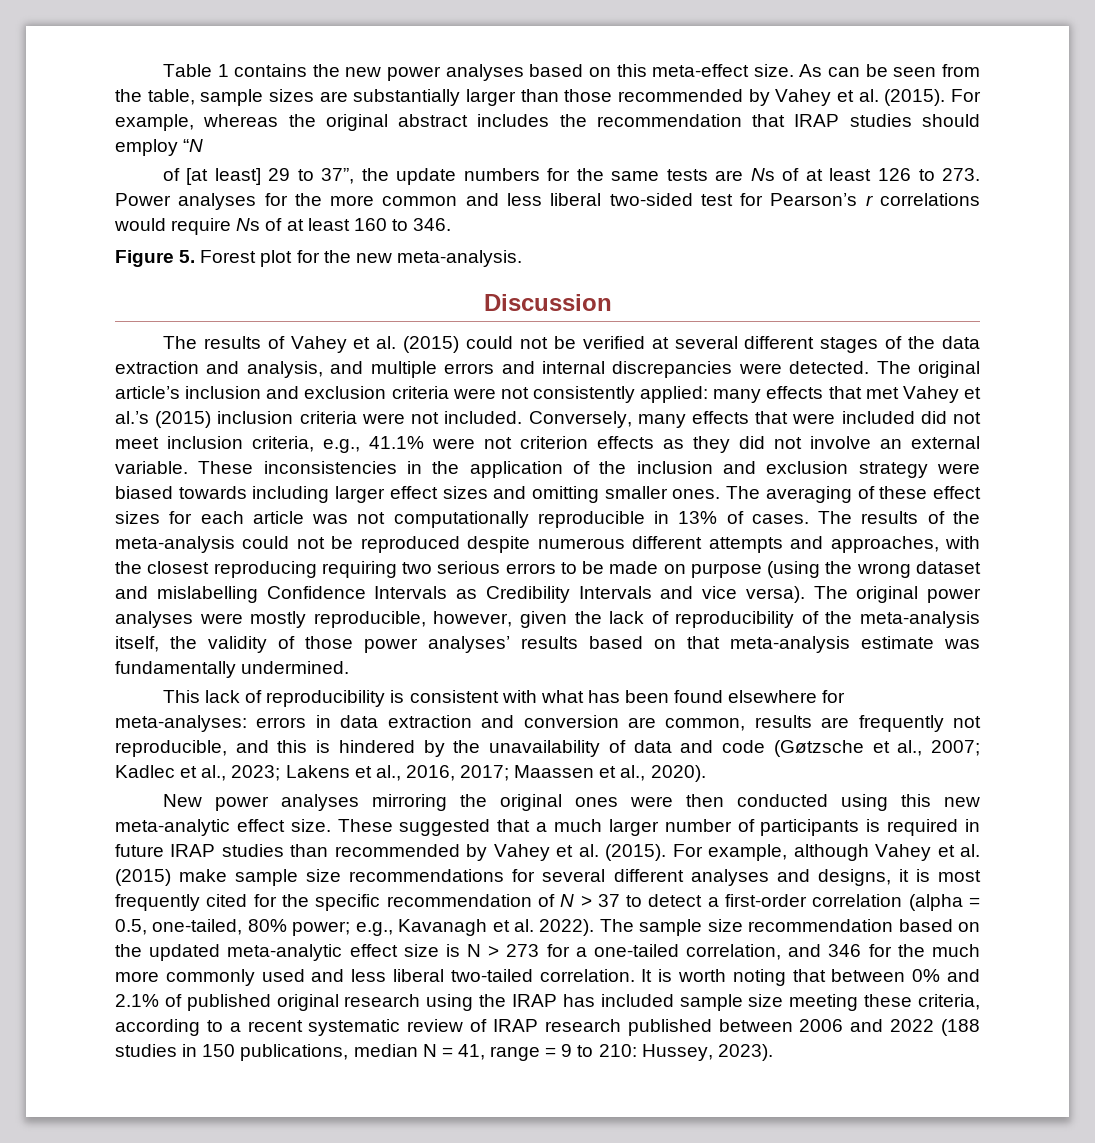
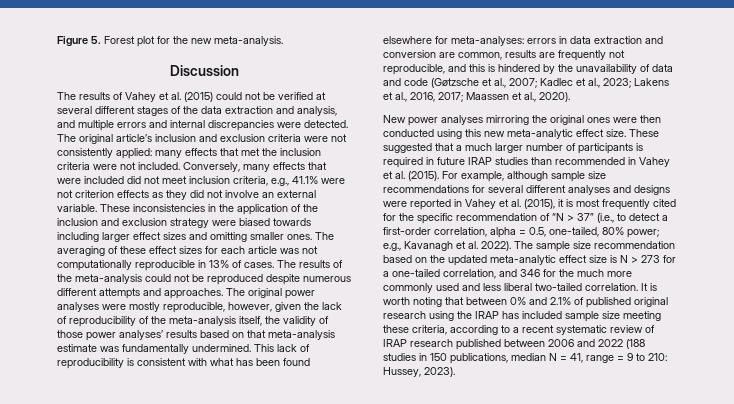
[162,64,981,81] [115,89,981,106] [115,114,980,131] [115,139,204,156] [162,168,981,185] [115,193,981,210] [114,218,452,235] Table 1 contains the new power analyses based on this meta-effect size. As can be seen from the table, sample sizes are substantially larger than those recommended by Vahey et al. (2015). For example, whereas the original abstract includes the recommendation that IRAP studies should employ “N // of [at least] 29 to 37”, the update numbers for the same tests are Ns of at least 126 to 273. Power analyses for the more common and less liberal two-sided test for Pearson’s r correlations would require Ns of at least 160 to 346. // -> (57, 41) none
[902,386,981,403] [115,411,212,428] Vahey et al.’s (2015) -> [262,148,277,156] the
[830,536,981,553] [115,561,981,578] [115,586,805,603] approaches, with the closest reproducing requiring two serious errors to be made on purpose (using the wrong dataset and mislabelling Confidence Intervals as Credibility Intervals and vice versa). -> [164,288,223,299] approaches.
(350, 667) // -> (251, 348) none
[466,844,488,861] by -> [628,157,636,165] in
[875,844,980,861] [115,869,228,886] Vahey et al. (2015) make -> (548, 176) none
[817,869,891,886] designs, -> [634,185,670,195] [383,199,555,210] designs were reported in Vahey et al. (2015),
[560,894,620,907] N > 37 -> [552,213,614,223] “N > 37” (i.e.,
[812,894,963,911] correlation (alpha -> [434,227,516,238] correlation, alpha

